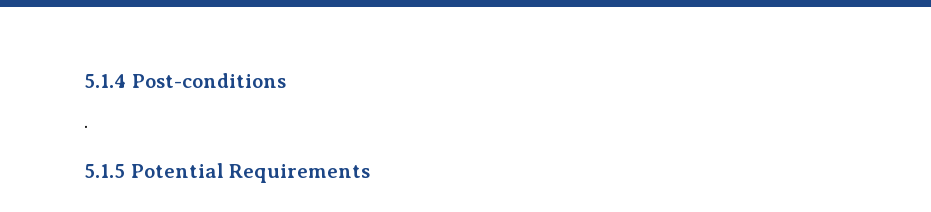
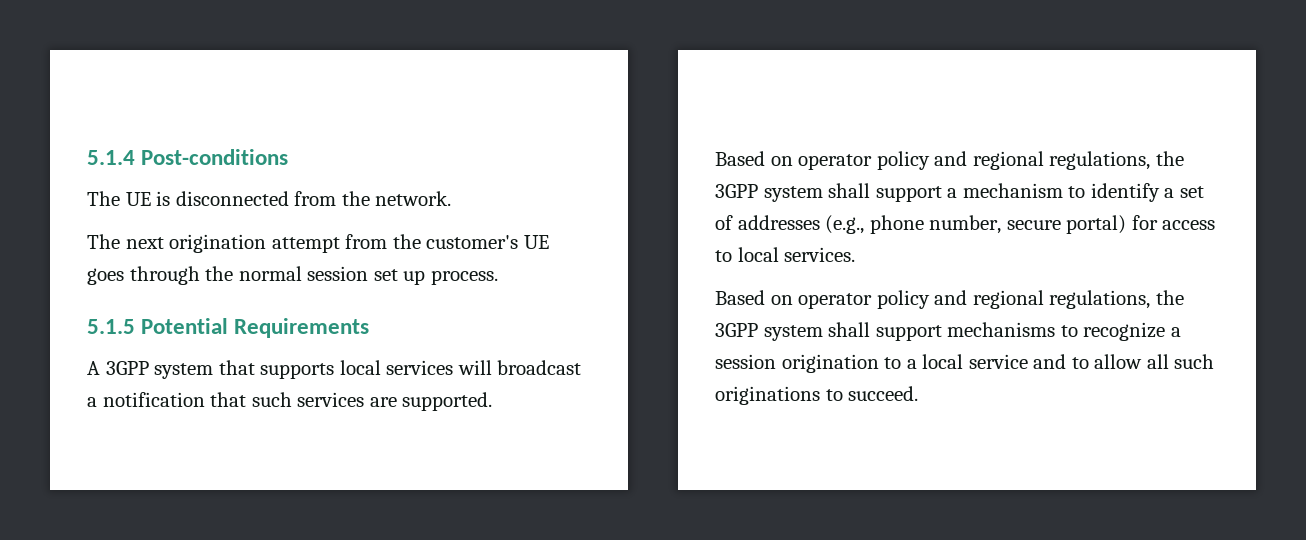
[84,125,88,128] [84,163,371,183] . // 5.1.5 Potential Requirements -> [87,191,452,206] [87,234,549,253] [87,266,498,285] [87,318,370,338] [87,360,582,379] [87,392,493,411] [715,151,1184,170] [715,183,1204,202] [715,215,1216,234] [715,247,856,262] [715,290,1184,309] [715,322,1181,341] [715,354,1215,373] [715,386,919,405] The UE is disconnected from the network. // The next origination attempt from the customer's UE goes through the normal session set up process. // 5.1.5 Potential Requirements // A 3GPP system that supports local services will broadcast a notification that such services are supported. // Based on operator policy and regional regulations, the 3GPP system shall support a mechanism to identify a set of addresses (e.g., phone number, secure portal) for access to local services. // Based on operator policy and regional regulations, the 3GPP system shall support mechanisms to recognize a session origination to a local service and to allow all such originations to succeed.

